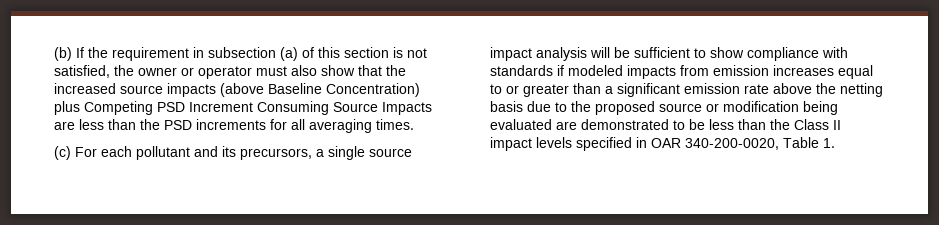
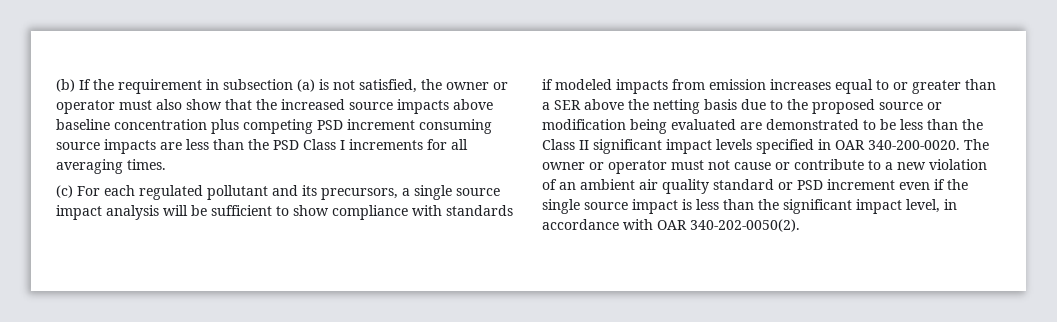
[302,47,389,58] of this section -> (315, 85) none
[220,83,420,97] [54,101,432,115] (above Baseline Concentration) plus Competing PSD Increment Consuming Source Impacts -> [453,99,493,110] [56,119,492,134] [56,139,156,154] above baseline concentration plus competing PSD increment consuming source impacts
(192, 125) none -> [303,139,345,150] Class I
(132, 151) none -> [139,185,203,200] regulated
[617,83,769,97] significant emission rate -> [554,100,581,110] SER
(841, 125) none -> [593,139,662,154] significant
[685,137,835,150] 340-200-0020, Table 1. -> [868,139,989,150] [542,159,987,174] [542,179,968,194] [542,199,957,214] [542,219,800,232] 340-200-0020. The owner or operator must not cause or contribute to a new violation of an ambient air quality standard or PSD increment even if the single source impact is less than the significant impact level, in accordance with OAR 340-202-0050(2).

